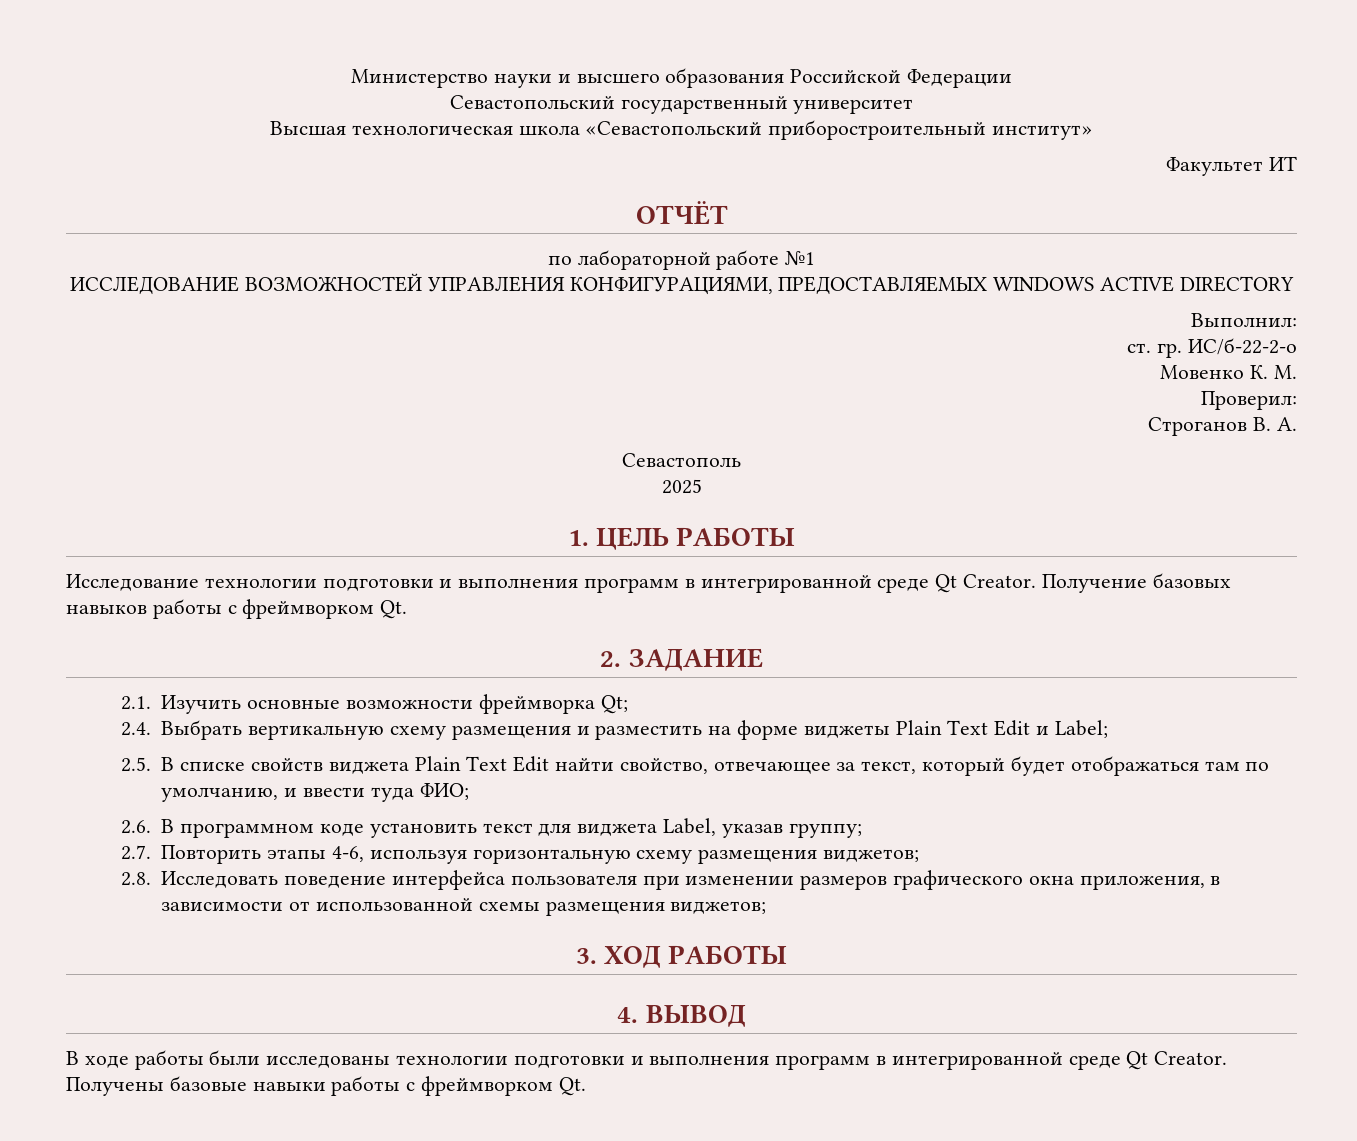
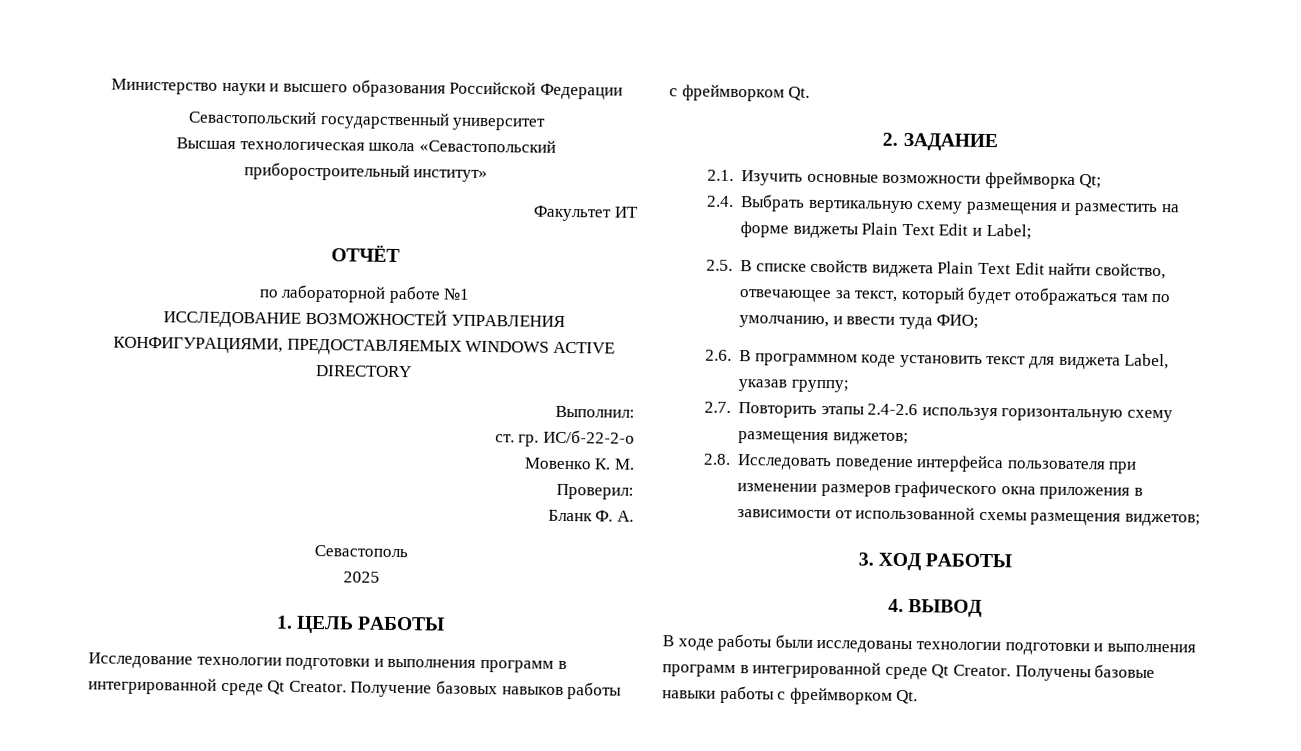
[1148,417,1272,436] Строганов В. -> [547,509,614,522] Бланк Ф.
[332,846,365,862] 4-6, -> [867,403,919,416] 2.4-2.6
[1079,875,1205,890] приложения, -> [1039,486,1131,500] приложения

